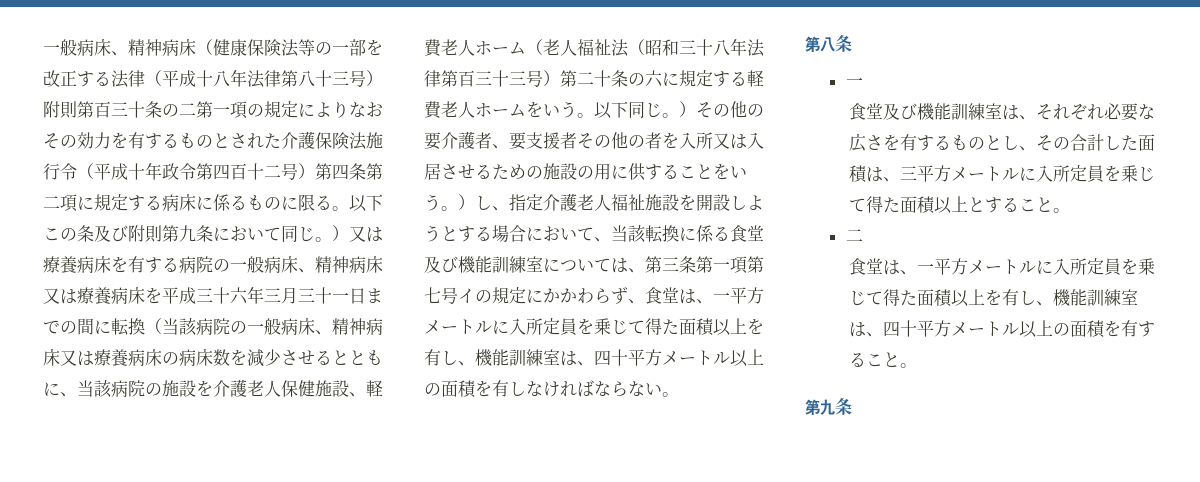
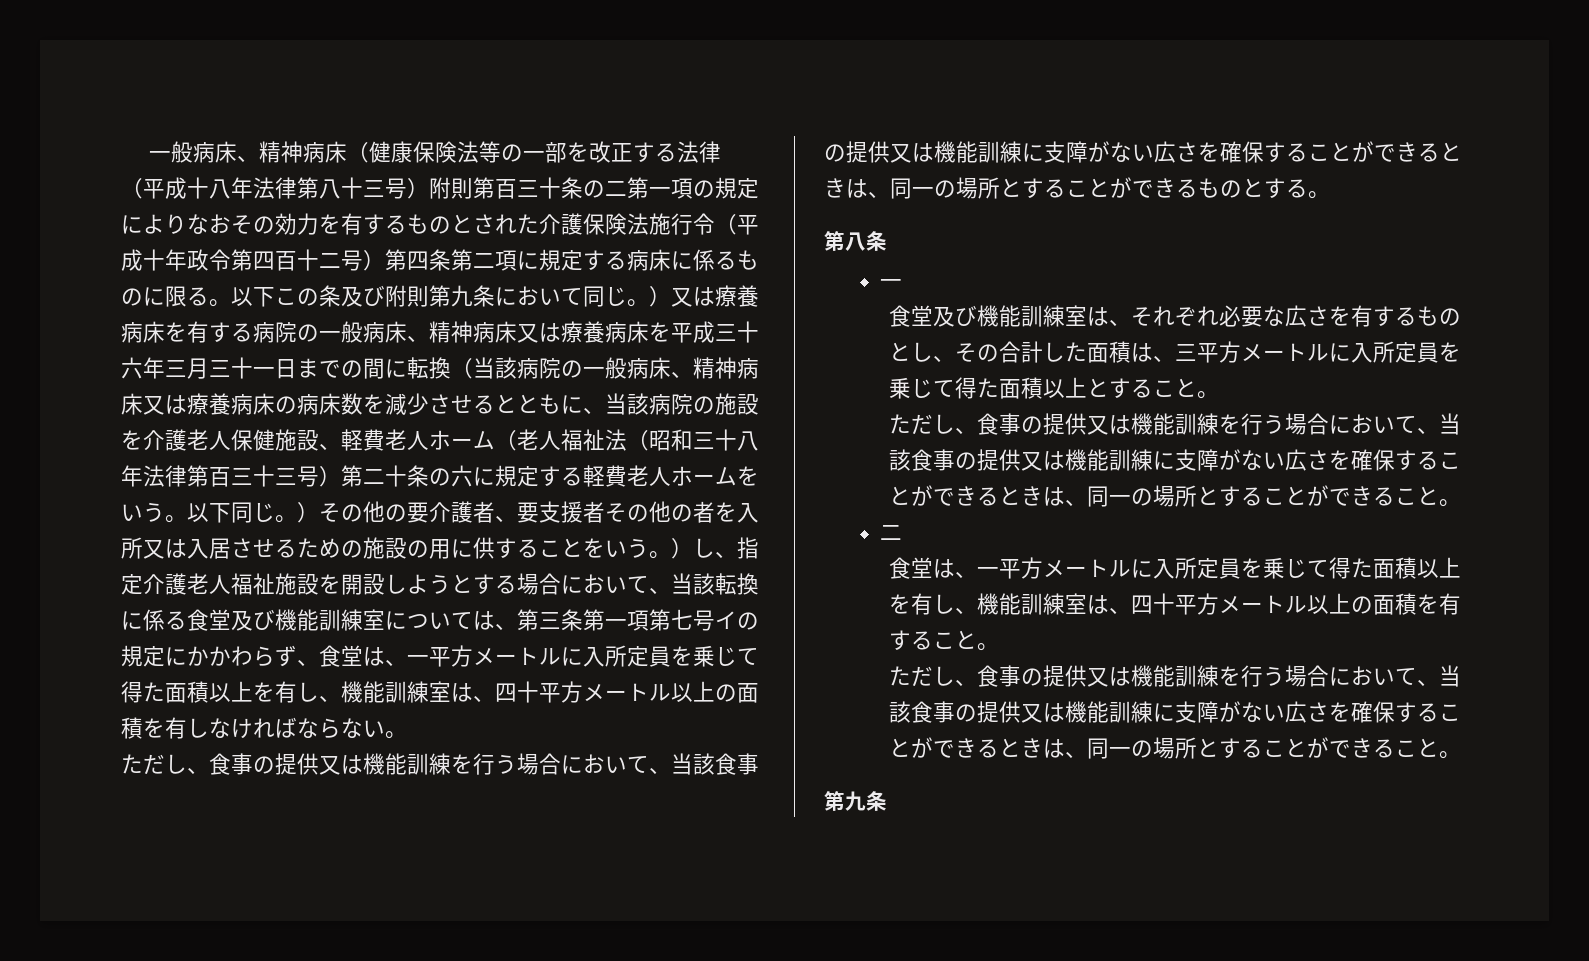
(679, 394) none -> [121,753,759,775] [824,141,1462,163] [824,177,1330,199] // ただし、食事の提供又は機能訓練を行う場合において、当該食事の提供又は機能訓練に支障がない広さを確保することができるときは、同一の場所とすることができるものとする。
(1070, 210) none -> [888,413,1461,435] [888,449,1461,471] [888,485,1461,507] // ただし、食事の提供又は機能訓練を行う場合において、当該食事の提供又は機能訓練に支障がない広さを確保することができるときは、同一の場所とすることができること。
(917, 365) none -> [888,665,1461,687] [888,701,1461,723] [888,737,1461,759] // ただし、食事の提供又は機能訓練を行う場合において、当該食事の提供又は機能訓練に支障がない広さを確保することができるときは、同一の場所とすることができること。

